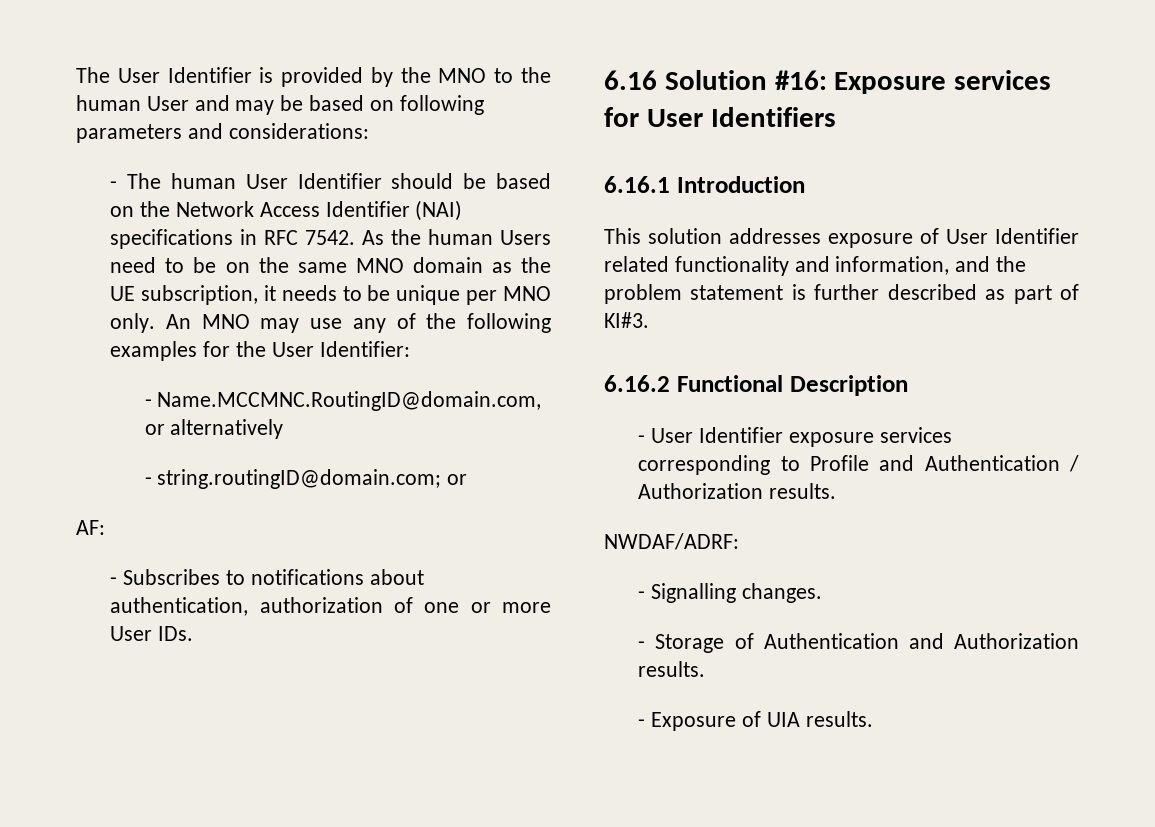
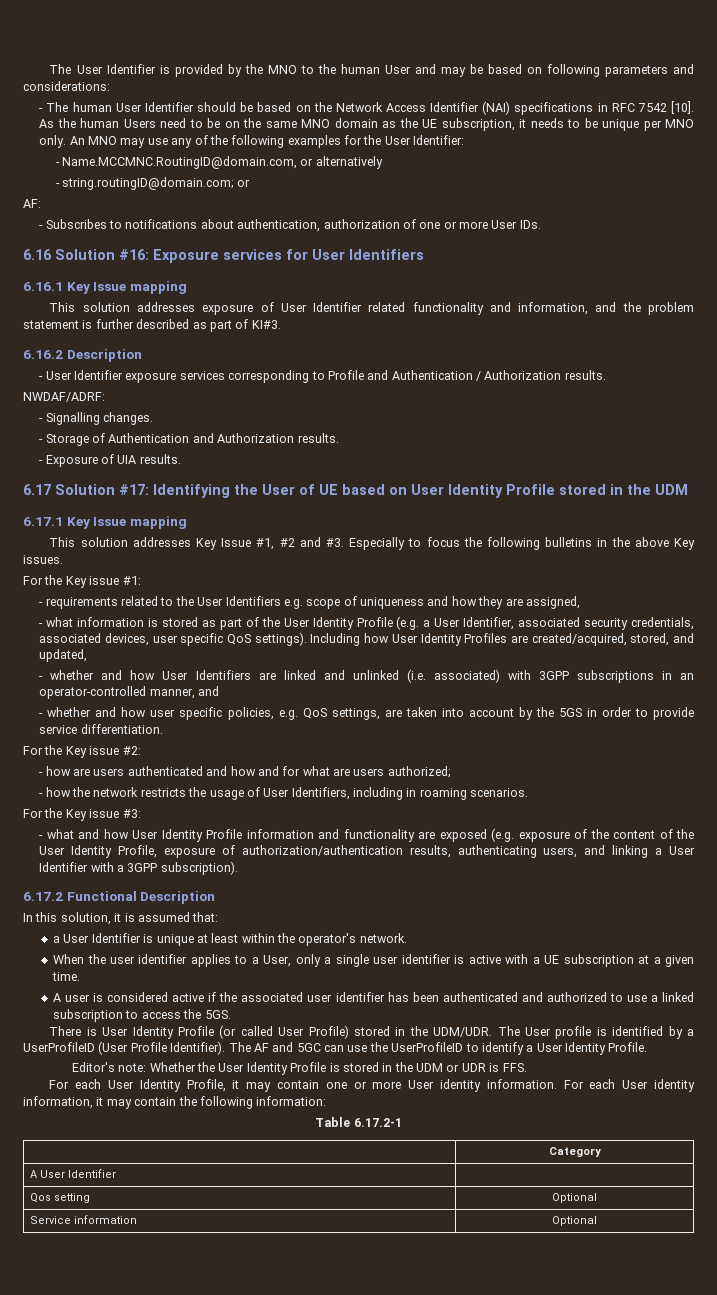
[305,230,356,245] 7542. -> [637,101,694,114] 7542 [10].
[676,176,805,193] Introduction -> [66,281,187,294] Key Issue mapping
[676,375,783,392] Functional -> (63, 354) none
(873, 719) none -> [23,484,688,498] [23,516,187,529] [49,537,695,550] [23,555,63,564] [23,575,141,588] [39,596,580,609] [39,616,695,630] [39,632,694,646] [39,649,88,662] [39,669,695,683] [39,686,220,699] [39,707,694,720] [39,724,163,734] [23,745,141,758] [39,766,451,778] [39,787,529,800] [23,808,141,821] [39,828,695,842] [39,845,696,858] [39,861,238,875] [23,891,216,904] [23,912,219,925] [53,933,407,946] [53,954,695,967] [52,972,81,981] [53,992,695,1002] [53,1009,231,1022] [49,1025,695,1039] [23,1041,648,1055] [71,1062,527,1075] [49,1079,695,1092] [23,1096,327,1109] [315,1117,402,1127] [548,1147,601,1157] [30,1169,117,1178] [30,1193,91,1203] [552,1193,597,1203] [30,1215,138,1224] [552,1216,597,1226] // 6.17 Solution #17: Identifying the User of UE based on User Identity Profile stored in the UDM // 6.17.1 Key Issue mapping // This solution addresses Key Issue #1, #2 and #3. Especially to focus the following bulletins in the above Key issues. // For the Key issue #1: // - requirements related to the User Identifiers e.g. scope of uniqueness and how they are assigned, // - what information is stored as part of the User Identity Profile (e.g. a User Identifier, associated security credentials, associated devices, user specific QoS settings). Including how User Identity Profiles are created/acquired, stored, and updated, // - whether and how User Identifiers are linked and unlinked (i.e. associated) with 3GPP subscriptions in an operator-controlled manner, and // - whether and how user specific policies, e.g. QoS settings, are taken into account by the 5GS in order to provide service differentiation. // For the Key issue #2: // - how are users authenticated and how and for what are users authorized; // - how the network restricts the usage of User Identifiers, including in roaming scenarios. // For the Key issue #3: // - what and how User Identity Profile information and functionality are exposed (e.g. exposure of the content of the User Identity Profile, exposure of authorization/authentication results, authenticating users, and linking a User Identifier with a 3GPP subscription). // 6.17.2 Functional Description // In this solution, it is assumed that: // a User Identifier is unique at least within the operator's network. // When the user identifier applies to a User, only a single user identifier is active with a UE subscription at a given time. // A user is considered active if the associated user identifier has been authenticated and authorized to use a linked subscription to access the 5GS. // There is User Identity Profile (or called User Profile) stored in the UDM/UDR. The User profile is identified by a UserProfileID (User Profile Identifier). The AF and 5GC can use the UserProfileID to identify a User Identity Profile. // Editor's note: Whether the User Identity Profile is stored in the UDM or UDR is FFS. // For each User Identity Profile, it may contain one or more User identity information. For each User identity information, it may contain the following information: // Table 6.17.2-1 // | Category // A User Identifier | // Qos setting | Optional // Service information | Optional

